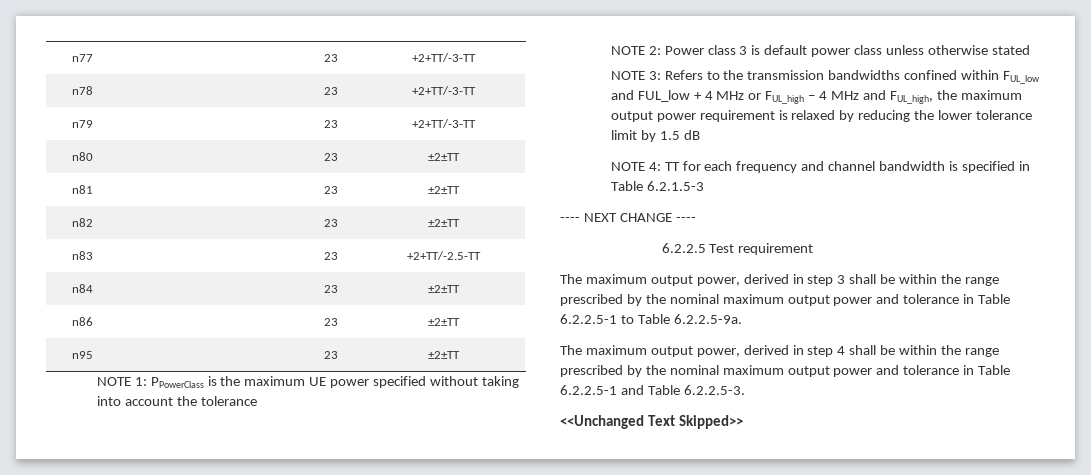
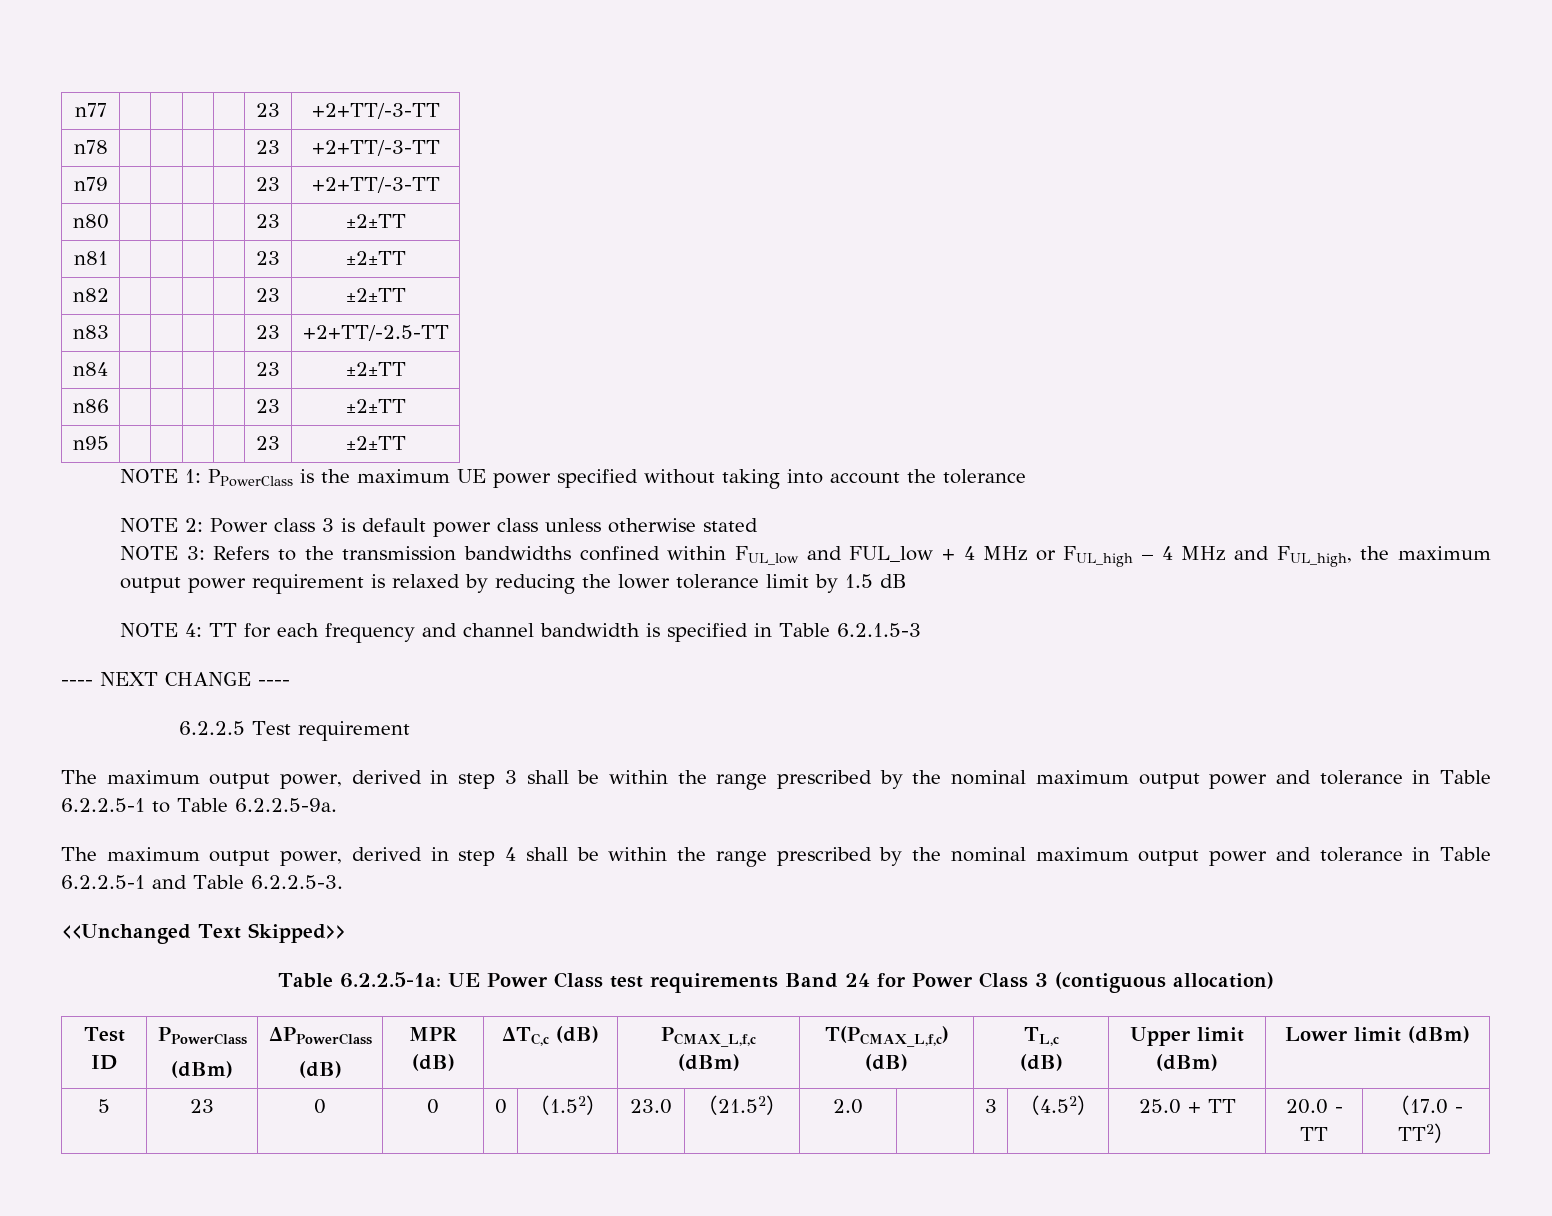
(743, 422) none -> [278,972,1274,993] [83,1027,125,1042] [90,1055,118,1070] [157,1027,247,1045] [171,1061,233,1078] [268,1027,372,1045] [298,1061,342,1078] [409,1027,457,1041] [411,1054,455,1071] [502,1026,599,1046] [661,1027,756,1047] [677,1054,740,1071] [824,1026,949,1047] [865,1054,908,1071] [1023,1027,1059,1046] [1019,1054,1063,1071] [1129,1027,1244,1046] [1155,1054,1218,1071] [1284,1026,1470,1043] [98,1099,110,1113] [190,1099,214,1113] [314,1099,326,1114] [427,1099,439,1114] [494,1099,507,1114] [528,1095,607,1115] [630,1099,672,1114] [697,1095,787,1115] [833,1099,863,1114] [984,1099,997,1113] [1018,1095,1098,1115] [1138,1099,1236,1114] [1285,1099,1343,1114] [1299,1127,1328,1141] [1388,1095,1463,1115] [1397,1123,1455,1143] // Table 6.2.2.5-1a: UE Power Class test requirements Band 24 for Power Class 3 (contiguous allocation) // Test ID | PPowerClass // (dBm) | ΔPPowerClass // (dB) | MPR (dB) | ΔTC,c (dB) | PCMAX_L,f,c (dBm) | T(PCMAX_L,f,c) (dB) | TL,c // (dB) | Upper limit (dBm) | Lower limit (dBm) // 5 | 23 | 0 | 0 | 0 | （1.52） | 23.0 | （21.52） | 2.0 | | 3 | （4.52） | 25.0 + TT | 20.0 - TT | （17.0 - TT2）

